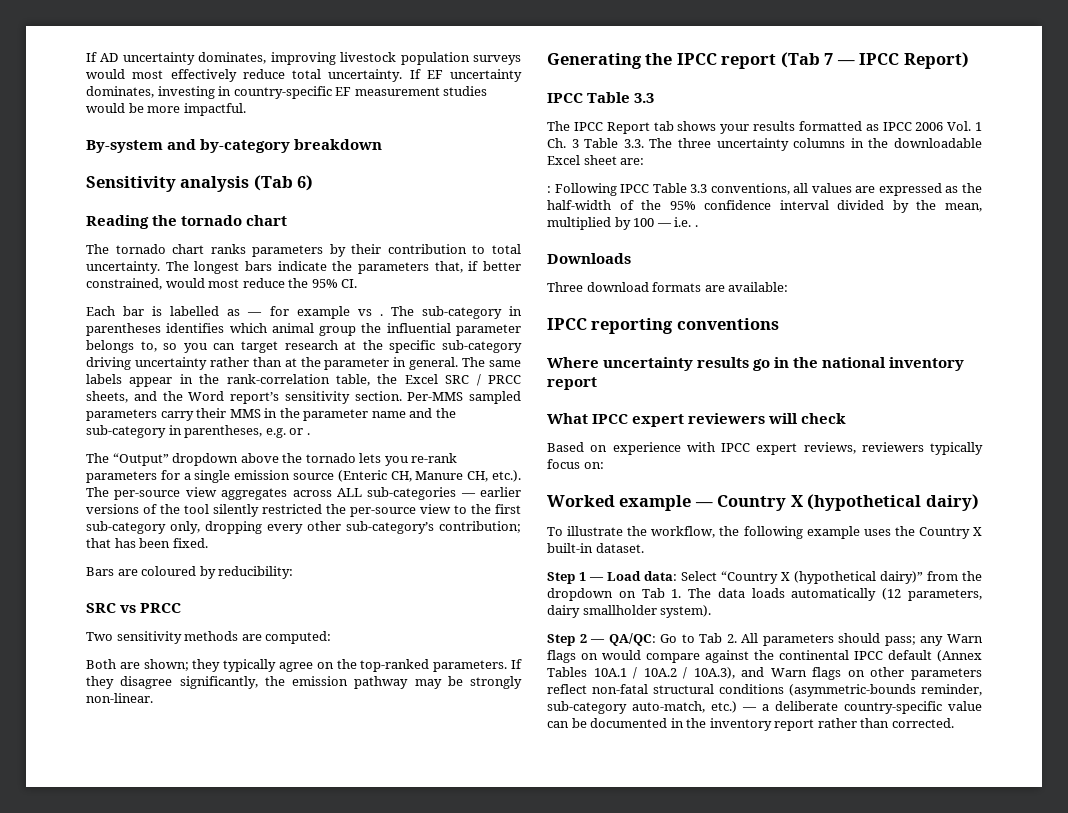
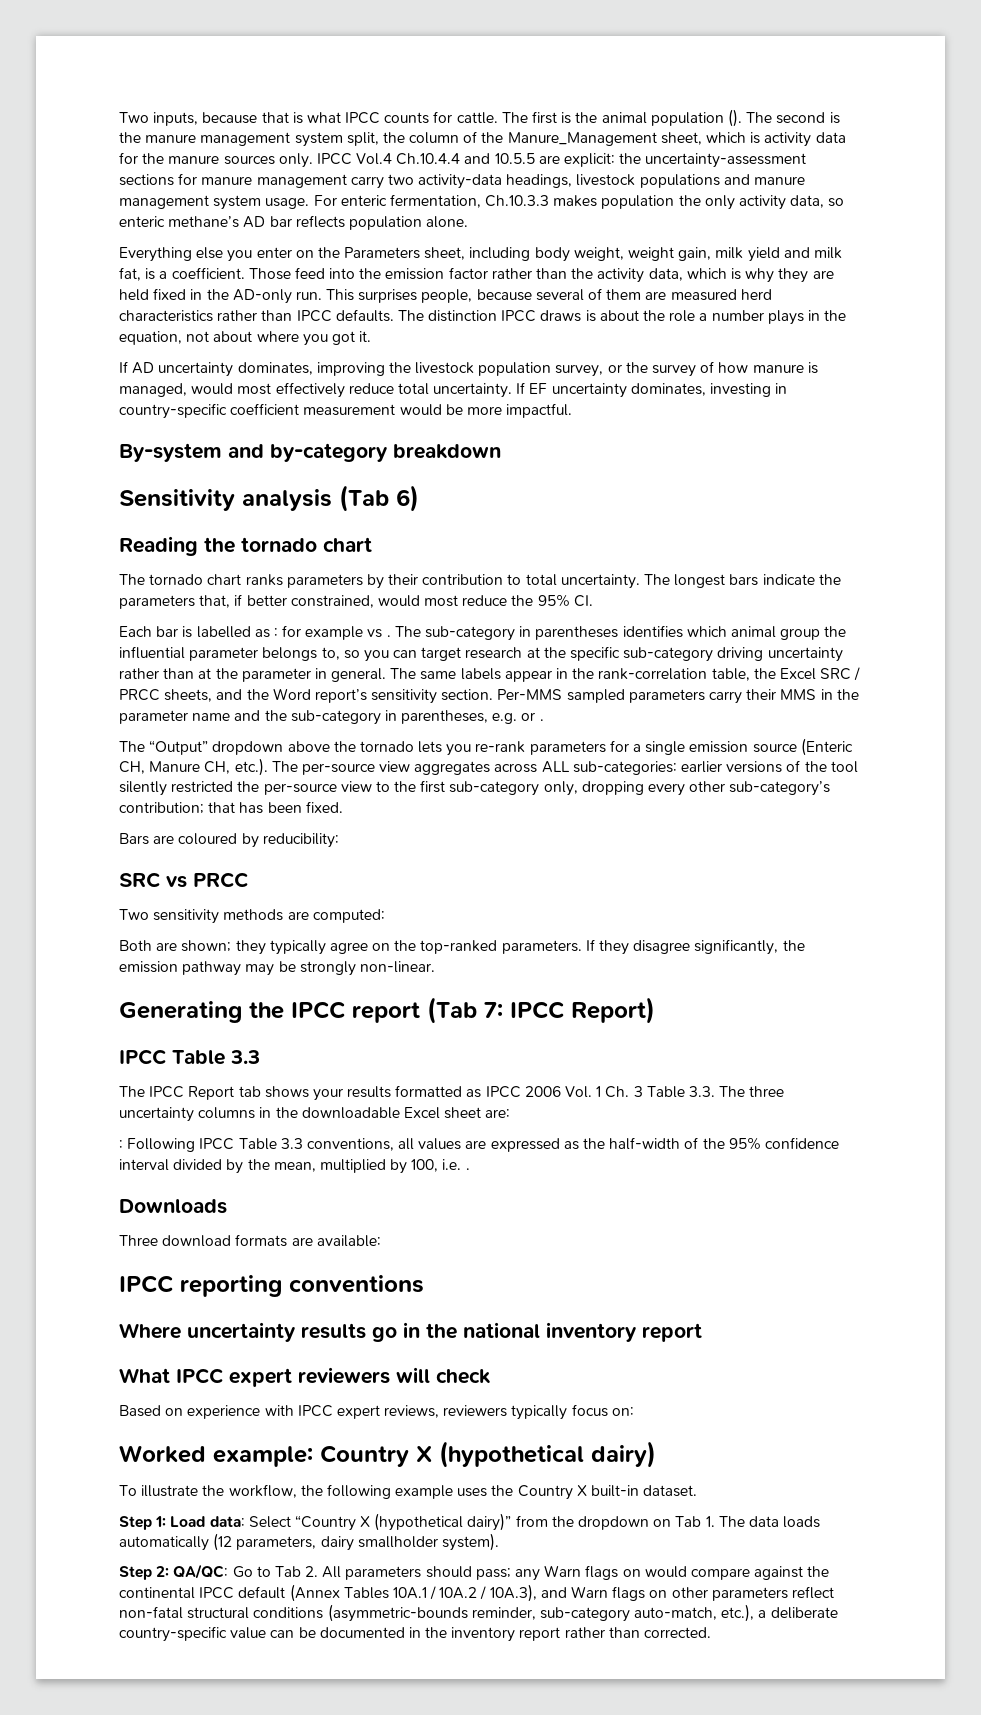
(86, 57) none -> [119,109,840,127] [119,131,846,147] [119,152,807,168] [119,173,806,189] [119,194,845,210] [119,215,469,230] [119,247,842,262] [119,267,834,283] [119,288,772,304] [119,309,847,325] [119,331,372,346] Two inputs, because that is what IPCC counts for cattle. The first is the animal population (). The second is the manure management system split, the column of the Manure_Management sheet, which is activity data for the manure sources only. IPCC Vol.4 Ch.10.4.4 and 10.5.5 are explicit: the uncertainty-assessment sections for manure management carry two activity-data headings, livestock populations and manure management system usage. For enteric fermentation, Ch.10.3.3 makes population the only activity data, so enteric methane’s AD bar reflects population alone. // Everything else you enter on the Parameters sheet, including body weight, weight gain, milk yield and milk fat, is a coefficient. Those feed into the emission factor rather than the activity data, which is why they are held fixed in the AD-only run. This surprises people, because several of them are measured herd characteristics rather than IPCC defaults. The distinction IPCC draws is about the role a number plays in the equation, not about where you got it. //
(336, 58) none -> [388,362,411,373] the
[473,55,521,65] surveys -> [555,361,818,377] [119,383,187,397] survey, or the survey of how manure is managed,
[335,86,488,96] EF measurement studies -> [230,403,396,416] coefficient measurement
[247,312,263,316] — -> [273,628,278,637] :
[367,487,476,500] sub-categories — -> [572,761,677,775] sub-categories:
[824,53,855,65] 7 — -> [484,1002,503,1018] 7:
[633,218,672,227] 100 — -> [411,1159,439,1172] 100,
[619,495,713,511] example — -> [213,1446,313,1467] example:
[579,572,604,581] 1 — -> [155,1516,167,1527] 1:
[579,634,606,643] 2 — -> [156,1566,170,1577] 2:
[711,701,757,713] etc.) — -> [721,1604,755,1622] etc.),

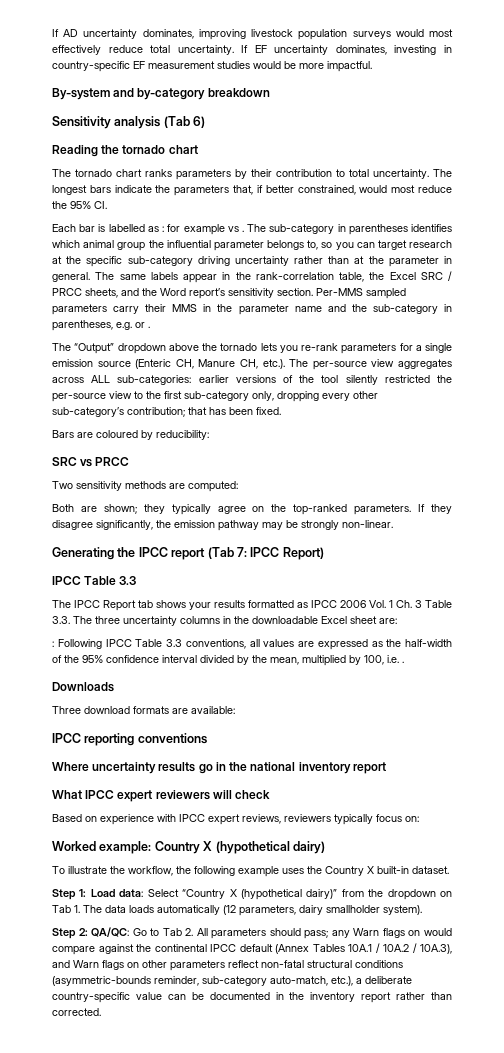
[119,109,840,127] [119,131,846,147] [119,152,807,168] [119,173,806,189] [119,194,845,210] [119,215,469,230] [119,247,842,262] [119,267,834,283] [119,288,772,304] [119,309,847,325] [119,331,372,346] Two inputs, because that is what IPCC counts for cattle. The first is the animal population (). The second is the manure management system split, the column of the Manure_Management sheet, which is activity data for the manure sources only. IPCC Vol.4 Ch.10.4.4 and 10.5.5 are explicit: the uncertainty-assessment sections for manure management carry two activity-data headings, livestock populations and manure management system usage. For enteric fermentation, Ch.10.3.3 makes population the only activity data, so enteric methane’s AD bar reflects population alone. // Everything else you enter on the Parameters sheet, including body weight, weight gain, milk yield and milk fat, is a coefficient. Those feed into the emission factor rather than the activity data, which is why they are held fixed in the AD-only run. This surprises people, because several of them are measured herd characteristics rather than IPCC defaults. The distinction IPCC draws is about the role a number plays in the equation, not about where you got it. // -> (52, 33) none
[388,362,411,373] the -> (246, 34) none
[555,361,818,377] [119,383,187,397] survey, or the survey of how manure is managed, -> [352,31,391,39] surveys
[230,403,396,416] coefficient measurement -> [133,61,250,69] EF measurement studies

